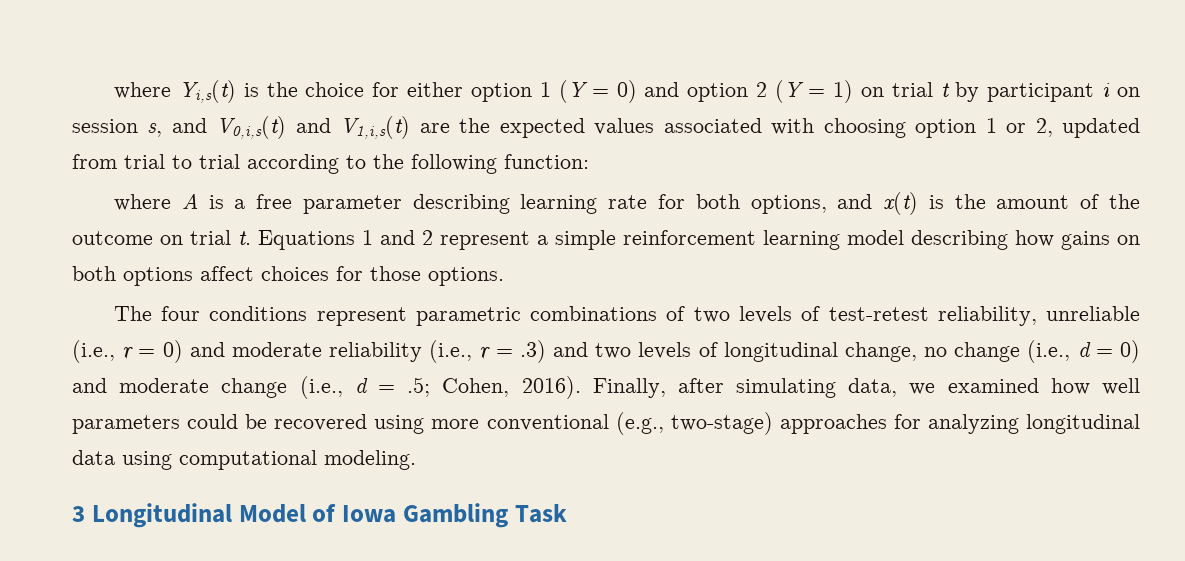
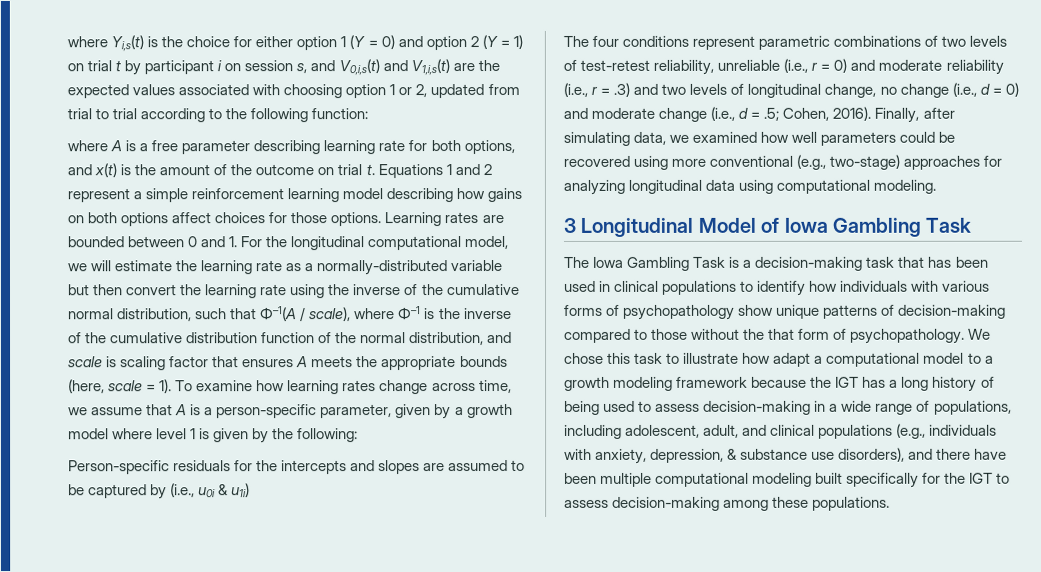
(504, 276) none -> [384,212,504,227] [67,236,509,251] [67,260,503,276] [67,284,520,299] [68,306,512,322] [68,332,513,346] [68,356,508,371] [68,379,512,395] [68,404,513,420] [68,428,359,444] [68,459,526,475] [68,483,251,500] Learning rates are bounded between 0 and 1. For the longitudinal computational model, we will estimate the learning rate as a normally-distributed variable but then convert the learning rate using the inverse of the cumulative normal distribution, such that Φ–1(A / scale), where Φ–1 is the inverse of the cumulative distribution function of the normal distribution, and scale is scaling factor that ensures A meets the appropriate bounds (here, scale = 1). To examine how learning rates change across time, we assume that A is a person-specific parameter, given by a growth model where level 1 is given by the following: // Person-specific residuals for the intercepts and slopes are assumed to be captured by (i.e., u0i & u1i)
(567, 513) none -> [563,256,988,271] [563,280,991,296] [564,304,1007,320] [564,328,992,344] [564,352,994,367] [564,376,995,392] [564,400,1012,415] [564,423,998,439] [564,447,1008,464] [564,472,1011,488] [564,496,891,511] // The Iowa Gambling Task is a decision-making task that has been used in clinical populations to identify how individuals with various forms of psychopathology show unique patterns of decision-making compared to those without the that form of psychopathology. We chose this task to illustrate how adapt a computational model to a growth modeling framework because the IGT has a long history of being used to assess decision-making in a wide range of populations, including adolescent, adult, and clinical populations (e.g., individuals with anxiety, depression, & substance use disorders), and there have been multiple computational modeling built specifically for the IGT to assess decision-making among these populations.

